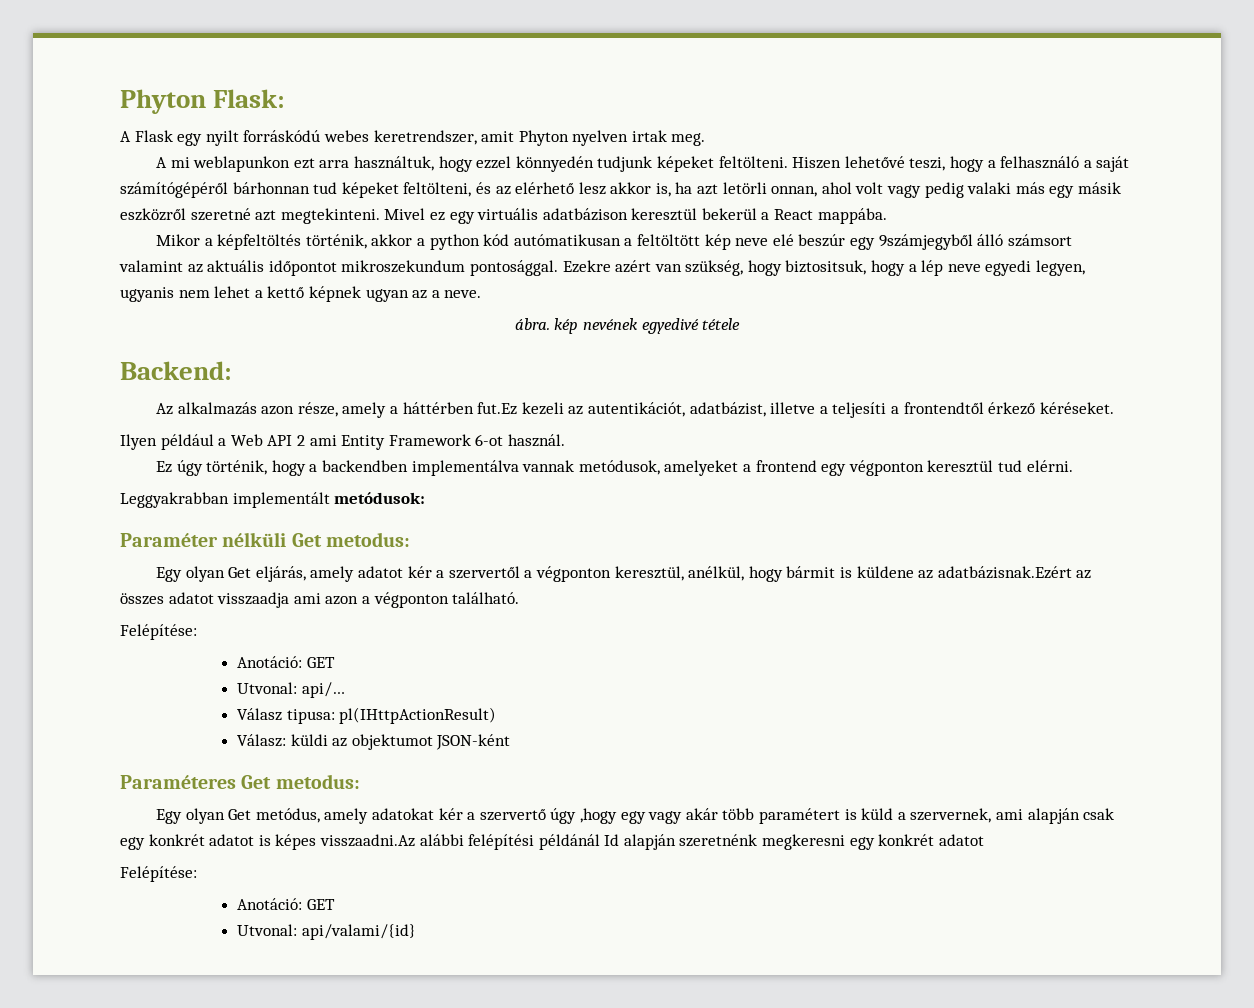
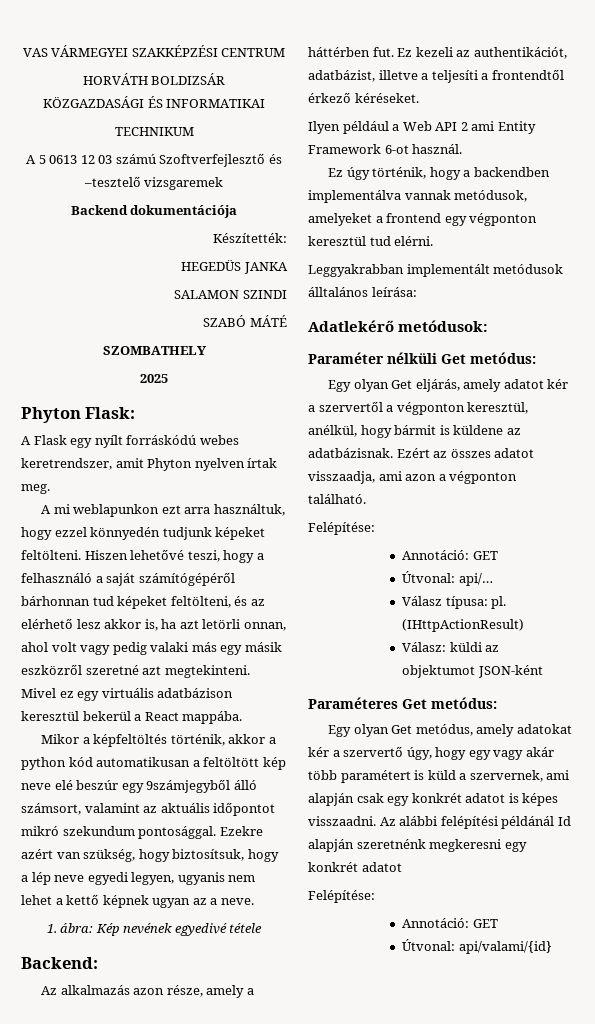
(120, 101) none -> [22,45,286,57] [82,73,226,85] [42,96,266,108] [114,127,194,136] [26,153,282,167] [83,176,224,190] [70,205,238,218] [213,233,287,243] [181,260,288,274] [174,290,287,299] [203,315,287,327] [102,346,207,355] [140,374,168,383] VAS VÁRMEGYEI SZAKKÉPZÉSI CENTRUM // HORVÁTH BOLDIZSÁR // KÖZGAZDASÁGI ÉS INFORMATIKAI // TECHNIKUM // A 5 0613 12 03 számú Szoftverfejlesztő és –tesztelő vizsgaremek // Backend dokumentációja // Készítették: // HEGEDÜS JANKA // SALAMON SZINDI // SZABÓ MÁTÉ // SZOMBATHELY // 2025 //
[205,130,239,146] nyilt -> [94,435,123,448] nyílt
[631,130,667,142] irtak -> [247,458,278,468] írtak
[513,234,621,246] autómatikusan -> [96,757,191,767] automatikusan
[1007,234,1072,247] számsort -> [21,803,81,815] számsort,
[341,260,466,273] mikroszekundum -> [21,826,135,836] mikró szekundum
[785,260,867,275] biztositsuk, -> [172,849,245,861] biztosítsuk,
[514,318,579,334] ábra. kép -> [46,923,120,936] 1. ábra: Kép
[477,402,518,415] fut.Ez -> [372,47,413,57] fut. Ez
[588,402,686,417] autentikációt, -> [473,47,567,59] authentikációt,
(330, 500) none -> [493,264,564,274] [308,287,417,297] [308,320,394,332] metódusok álltalános leírása: // Adatlekérő
[325,532,410,547] metodus: -> [470,352,536,364] metódus:
[937,566,1072,579] adatbázisnak.Ezért -> [308,448,430,458] adatbázisnak. Ezért
[217,592,290,608] visszaadja -> [308,471,375,484] visszaadja,
[237,656,335,668] [237,682,298,694] Anotáció: GET // Utvonal: -> [402,550,498,560] [402,571,456,583] Annotáció: GET // Útvonal:
[286,707,497,724] tipusa: pl(IHttpActionResult) -> [445,596,507,609] [402,619,525,632] típusa: pl. (IHttpActionResult)
[275,774,360,789] metodus: -> [431,697,497,709] metódus:
[550,808,618,824] úgy ,hogy -> [406,747,467,760] úgy, hogy
[319,834,415,847] visszaadni.Az -> [308,816,396,826] visszaadni. Az
[237,898,335,910] [237,924,298,936] Anotáció: GET // Utvonal: -> [402,918,498,928] [402,939,456,951] Annotáció: GET // Útvonal:

